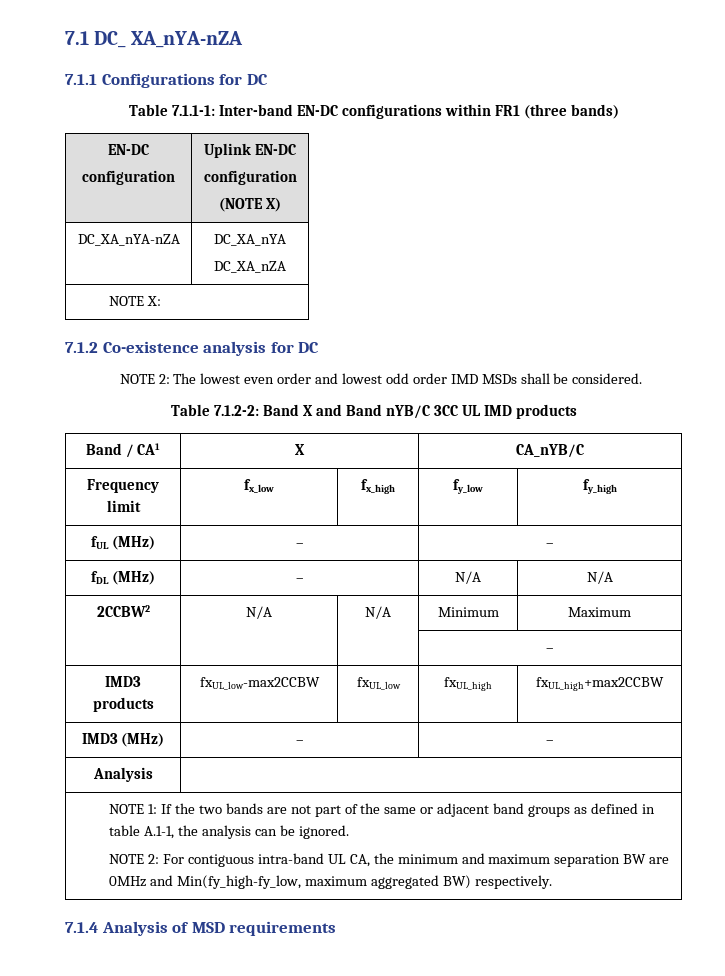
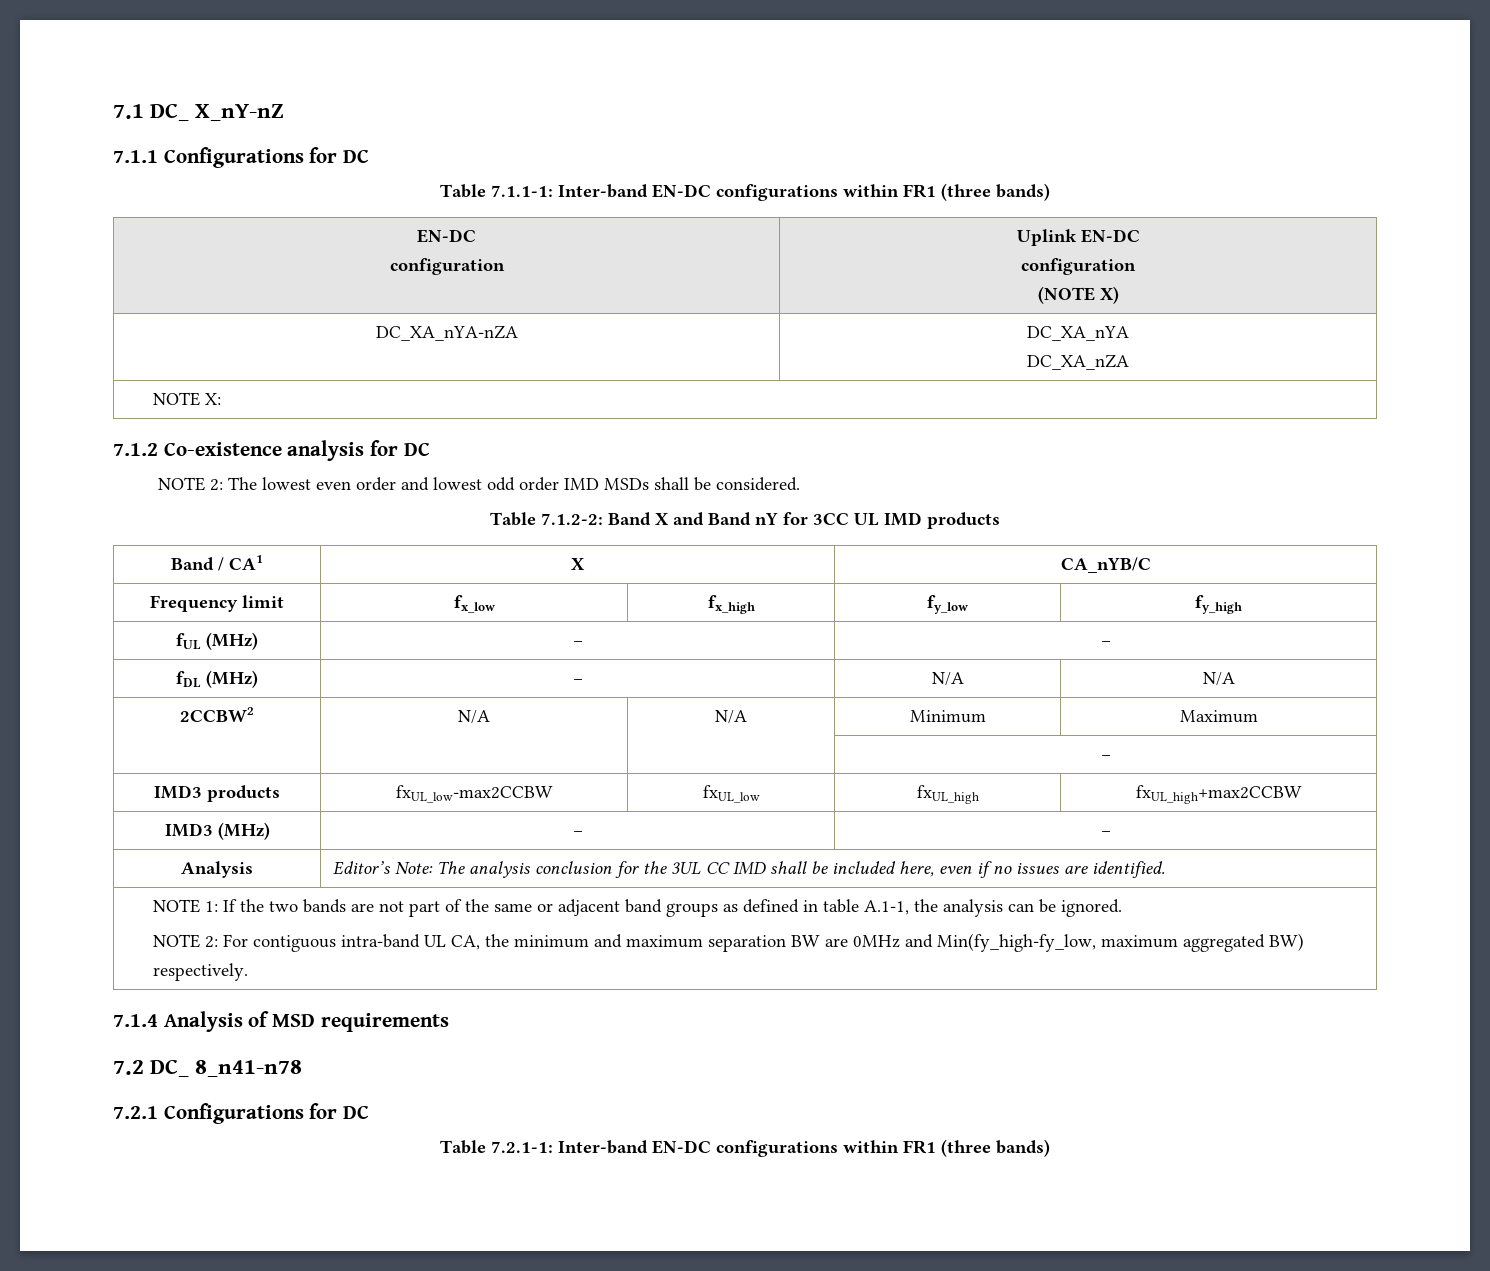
[130,31,243,48] XA_nYA-nZA -> [195,104,285,121] X_nY-nZ
[385,405,430,419] nYB/C -> [755,512,808,525] nY for
(153, 774) none -> [332,861,1165,878] Editor’s Note: The analysis conclusion for the 3UL CC IMD shall be included here, even if no issues are identified.
(337, 928) none -> [113,1059,303,1077] [113,1103,370,1124] [440,1139,1050,1157] // 7.2 DC_ 8_n41-n78 // 7.2.1 Configurations for DC // Table 7.2.1-1: Inter-band EN-DC configurations within FR1 (three bands)

